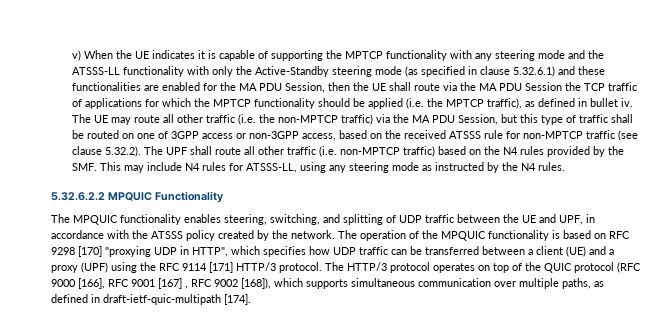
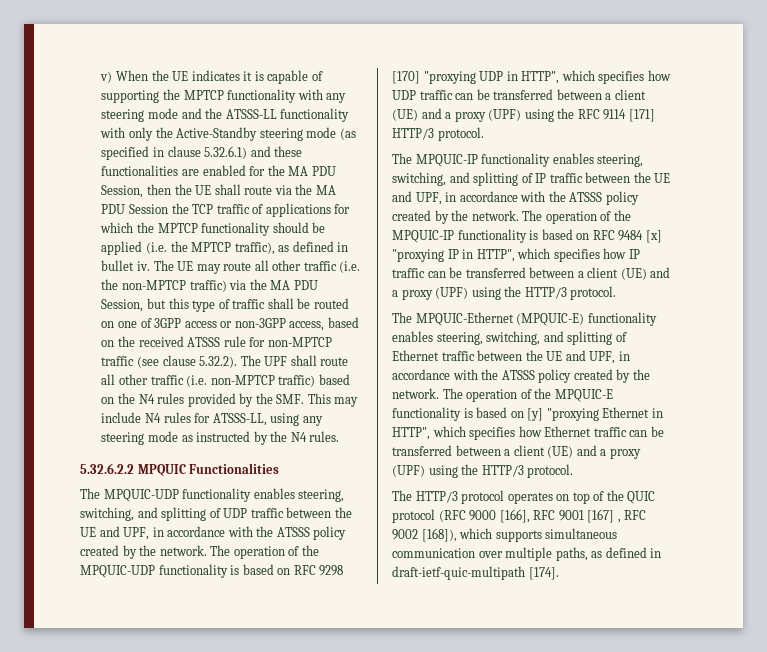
[155,191,224,203] [51,214,118,225] Functionality // The MPQUIC -> [189,463,280,474] [80,488,179,502] Functionalities // The MPQUIC-UDP
[441,231,486,241] MPQUIC -> [80,565,155,578] MPQUIC-UDP
(322, 267) none -> [392,153,644,167] [392,172,671,186] [392,191,639,205] [392,210,631,224] [392,229,662,243] [392,248,640,262] [392,267,671,280] [392,286,617,300] [392,312,657,326] [392,331,627,345] [392,350,630,364] [392,369,650,383] [392,388,613,402] [392,407,663,421] [392,426,664,440] [392,445,641,459] [392,464,574,478] // The MPQUIC-IP functionality enables steering, switching, and splitting of IP traffic between the UE and UPF, in accordance with the ATSSS policy created by the network. The operation of the MPQUIC-IP functionality is based on RFC 9484 [x] "proxying IP in HTTP", which specifies how IP traffic can be transferred between a client (UE) and a proxy (UPF) using the HTTP/3 protocol. // The MPQUIC-Ethernet (MPQUIC-E) functionality enables steering, switching, and splitting of Ethernet traffic between the UE and UPF, in accordance with the ATSSS policy created by the network. The operation of the MPQUIC-E functionality is based on [y] "proxying Ethernet in HTTP", which specifies how Ethernet traffic can be transferred between a client (UE) and a proxy (UPF) using the HTTP/3 protocol. //

